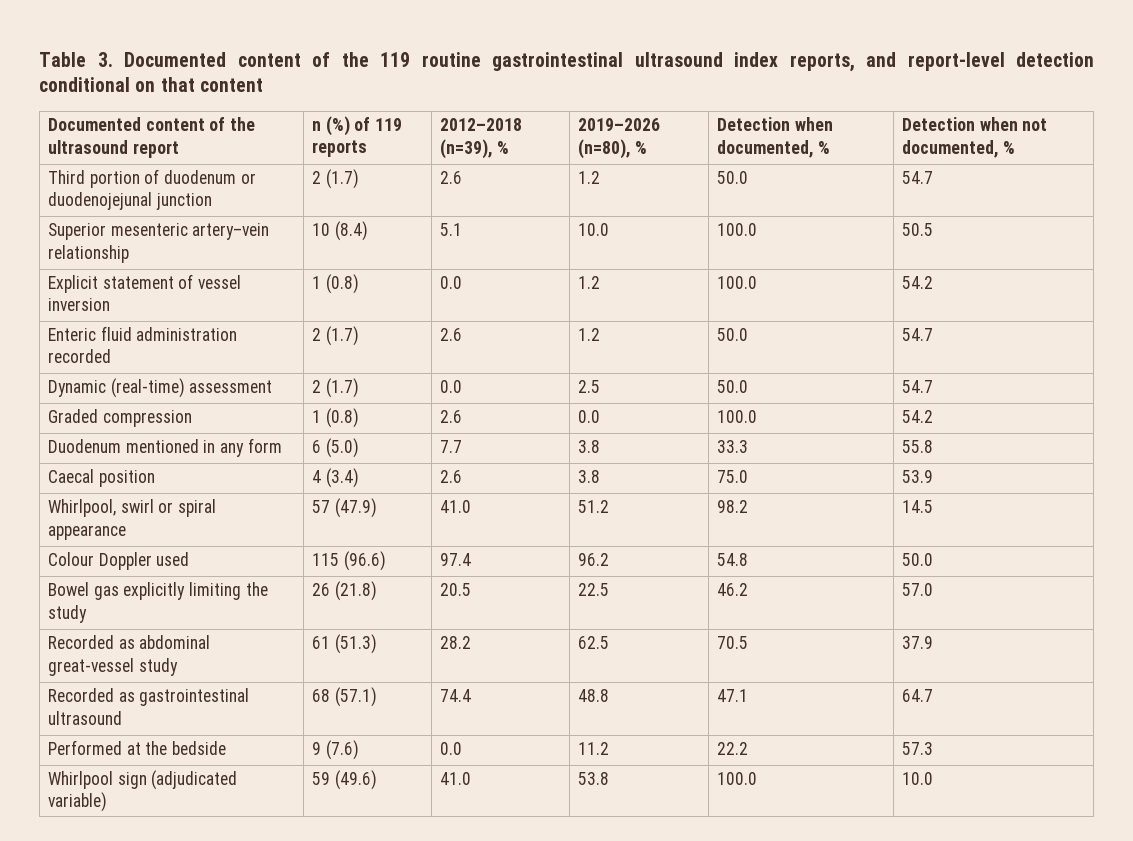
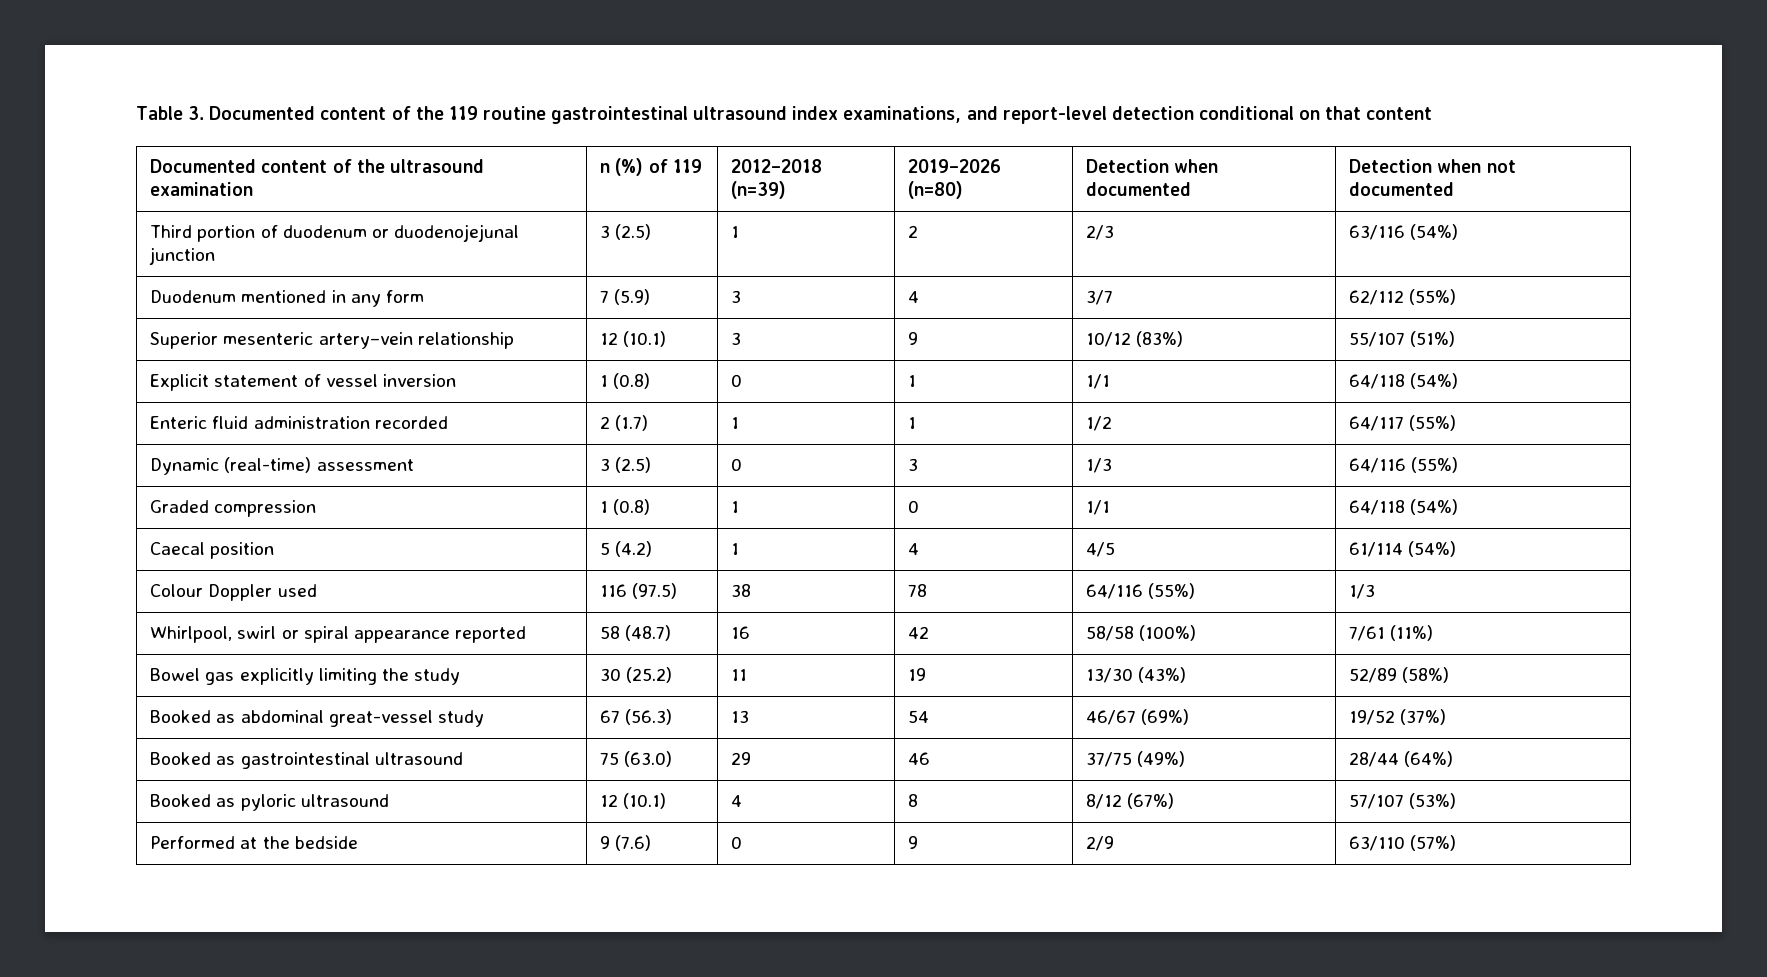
[789,53,855,72] reports, -> [843,106,962,123] examinations,
[132,141,179,158] report -> [150,182,254,196] examination
[311,140,367,157] reports -> (702, 166) none
[439,139,509,159] (n=39), % -> [731,181,787,199] (n=39)
[577,139,647,159] [716,117,833,131] [716,140,830,158] (n=80), % | Detection when documented, % -> [908,181,964,199] [1086,159,1219,173] [1086,182,1192,196] (n=80) | Detection when documented
[901,140,1015,158] documented, % -> [1349,182,1455,196] documented
[311,169,359,189] [439,171,462,184] [577,171,600,184] [716,171,748,184] [901,171,933,184] [47,223,270,240] [47,245,129,263] [311,221,368,241] [439,223,462,236] [577,223,609,236] [716,223,757,236] [901,223,933,236] 2 (1.7) | 2.6 | 1.2 | 50.0 | 54.7 // Superior mesenteric artery–vein relationship | 10 (8.4) | 5.1 | 10.0 | 100.0 | 50.5 -> [600,224,652,240] [731,226,740,238] [908,225,919,238] [1086,225,1115,240] [1349,224,1459,240] [150,290,424,307] [600,289,651,305] [731,290,742,303] [908,291,920,303] [1086,290,1114,305] [1349,289,1457,305] [150,332,514,349] [600,331,667,347] [731,332,742,345] [908,332,919,345] [1086,331,1184,347] [1349,331,1456,347] 3 (2.5) | 1 | 2 | 2/3 | 63/116 (54%) // Duodenum mentioned in any form | 7 (5.9) | 3 | 4 | 3/7 | 62/112 (55%) // Superior mesenteric artery–vein relationship | 12 (10.1) | 3 | 9 | 10/12 (83%) | 55/107 (51%)
[439,276,462,289] [577,276,600,289] [716,276,757,289] [901,276,933,289] 0.0 | 1.2 | 100.0 | 54.2 -> [731,374,743,387] [908,375,917,387] [1086,374,1111,389] [1349,373,1459,389] 0 | 1 | 1/1 | 64/118 (54%)
[439,328,462,341] [577,328,600,341] [716,328,748,341] [901,328,933,341] [47,378,273,398] [311,378,359,398] [439,380,462,393] [577,380,600,393] [716,380,748,393] [901,380,933,393] [47,409,192,427] [311,408,359,428] [439,410,462,423] [577,410,600,423] [716,410,757,423] [901,410,933,423] [47,438,282,457] [311,438,359,458] [439,440,462,453] [577,440,600,453] [716,440,748,453] [901,440,933,453] [47,469,155,487] [311,468,359,488] [439,470,462,483] [577,470,600,483] [716,470,748,483] [901,470,933,483] 2.6 | 1.2 | 50.0 | 54.7 // Dynamic (real-time) assessment | 2 (1.7) | 0.0 | 2.5 | 50.0 | 54.7 // Graded compression | 1 (0.8) | 2.6 | 0.0 | 100.0 | 54.2 // Duodenum mentioned in any form | 6 (5.0) | 7.7 | 3.8 | 33.3 | 55.8 // Caecal position | 4 (3.4) | 2.6 | 3.8 | 75.0 | 53.9 -> [731,417,740,429] [908,417,917,429] [1086,416,1113,431] [1349,415,1457,431] [150,457,414,475] [600,457,652,473] [731,458,743,471] [908,458,919,471] [1086,458,1113,473] [1349,457,1459,473] [150,500,317,517] [600,499,651,515] [731,501,740,513] [908,500,920,513] [1086,500,1111,515] [1349,499,1459,515] [150,542,275,559] [600,541,653,557] [731,543,740,555] [908,543,920,555] [1086,542,1116,557] [1349,541,1457,557] [150,584,317,601] [600,583,678,599] [731,584,752,597] [908,584,928,597] [1086,583,1196,599] [1349,584,1376,599] 1 | 1 | 1/2 | 64/117 (55%) // Dynamic (real-time) assessment | 3 (2.5) | 0 | 3 | 1/3 | 64/116 (55%) // Graded compression | 1 (0.8) | 1 | 0 | 1/1 | 64/118 (54%) // Caecal position | 5 (4.2) | 1 | 4 | 4/5 | 61/114 (54%) // Colour Doppler used | 116 (97.5) | 38 | 78 | 64/116 (55%) | 1/3
[311,498,377,518] [439,500,471,513] [577,500,609,513] [716,500,748,513] [901,500,933,513] [47,552,190,570] [311,551,386,571] [439,553,471,566] [577,553,609,566] [716,553,748,566] [901,553,933,566] | 57 (47.9) | 41.0 | 51.2 | 98.2 | 14.5 // Colour Doppler used | 115 (96.6) | 97.4 | 96.2 | 54.8 | 50.0 -> [454,626,526,643] [600,625,672,641] [731,626,751,639] [908,626,930,639] [1086,625,1197,641] [1349,625,1434,641] reported | 58 (48.7) | 16 | 42 | 58/58 (100%) | 7/61 (11%)
[311,581,377,601] [439,583,471,596] [577,583,609,596] [716,583,748,596] [901,583,933,596] [47,635,211,649] [47,658,178,676] [311,634,377,654] [439,636,471,649] [577,636,609,649] [716,636,748,649] [901,636,933,649] [47,688,250,706] [47,711,122,725] [311,687,377,707] [439,689,471,702] [577,689,609,702] [716,689,748,702] [901,689,933,702] 26 (21.8) | 20.5 | 22.5 | 46.2 | 57.0 // Recorded as abdominal great-vessel study | 61 (51.3) | 28.2 | 62.5 | 70.5 | 37.9 // Recorded as gastrointestinal ultrasound | 68 (57.1) | 74.4 | 48.8 | 47.1 | 64.7 -> [600,667,673,683] [731,669,748,681] [908,668,927,681] [1086,667,1187,683] [1349,667,1450,683] [150,710,484,727] [600,709,673,725] [731,710,750,723] [908,710,930,723] [1086,709,1190,725] [1349,709,1447,725] [150,752,463,769] [600,751,673,767] [731,752,752,765] [908,752,931,765] [1086,751,1186,767] [1349,751,1454,767] [150,794,389,811] [600,793,667,809] [731,795,743,807] [908,794,919,807] [1086,793,1175,809] [1349,793,1457,809] 30 (25.2) | 11 | 19 | 13/30 (43%) | 52/89 (58%) // Booked as abdominal great-vessel study | 67 (56.3) | 13 | 54 | 46/67 (69%) | 19/52 (37%) // Booked as gastrointestinal ultrasound | 75 (63.0) | 29 | 46 | 37/75 (49%) | 28/44 (64%) // Booked as pyloric ultrasound | 12 (10.1) | 4 | 8 | 8/12 (67%) | 57/107 (53%)
[439,742,462,755] [577,742,609,755] [716,742,748,755] [901,742,933,755] [47,770,238,790] [47,792,107,812] [311,770,377,790] [439,772,471,785] [577,772,609,785] [716,772,757,785] [901,772,933,785] 0.0 | 11.2 | 22.2 | 57.3 // Whirlpool sign (adjudicated variable) | 59 (49.6) | 41.0 | 53.8 | 100.0 | 10.0 -> [731,836,743,849] [908,836,919,849] [1086,836,1115,851] [1349,835,1457,851] 0 | 9 | 2/9 | 63/110 (57%)

